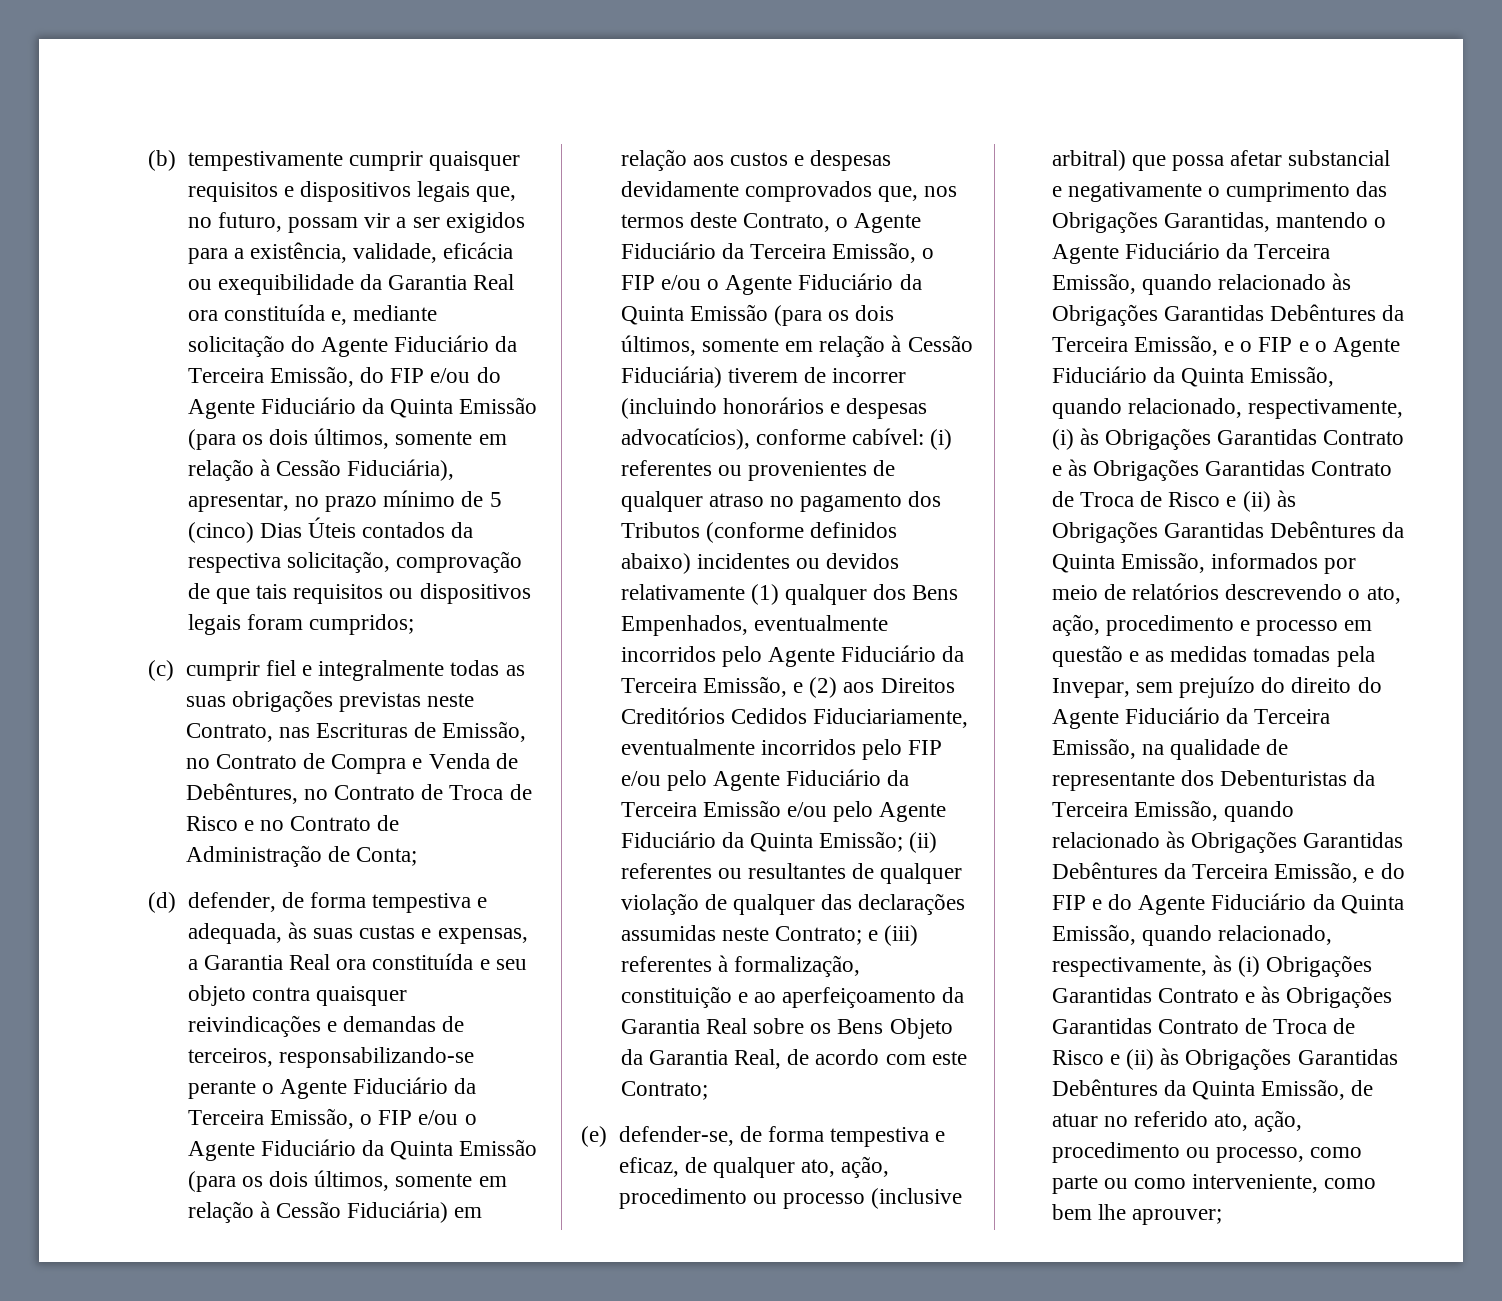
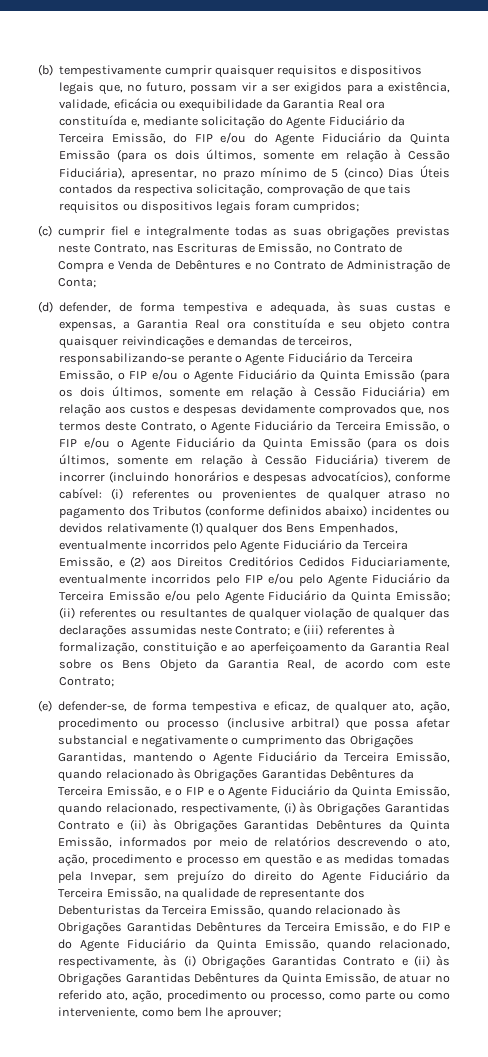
[185,783,532,804] [185,816,238,831] Debêntures, no Contrato de Troca de Risco -> [174,259,241,270] Debêntures
[1067,459,1393,481] [1051,491,1237,507] às Obrigações Garantidas Contrato de Troca de Risco e -> (124, 826) none
[1261,986,1393,1008] [1051,1018,1356,1034] [1051,1050,1120,1065] às Obrigações Garantidas Contrato de Troca de Risco e -> (408, 962) none

